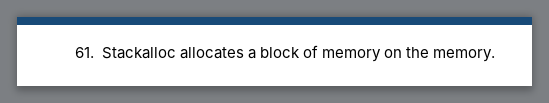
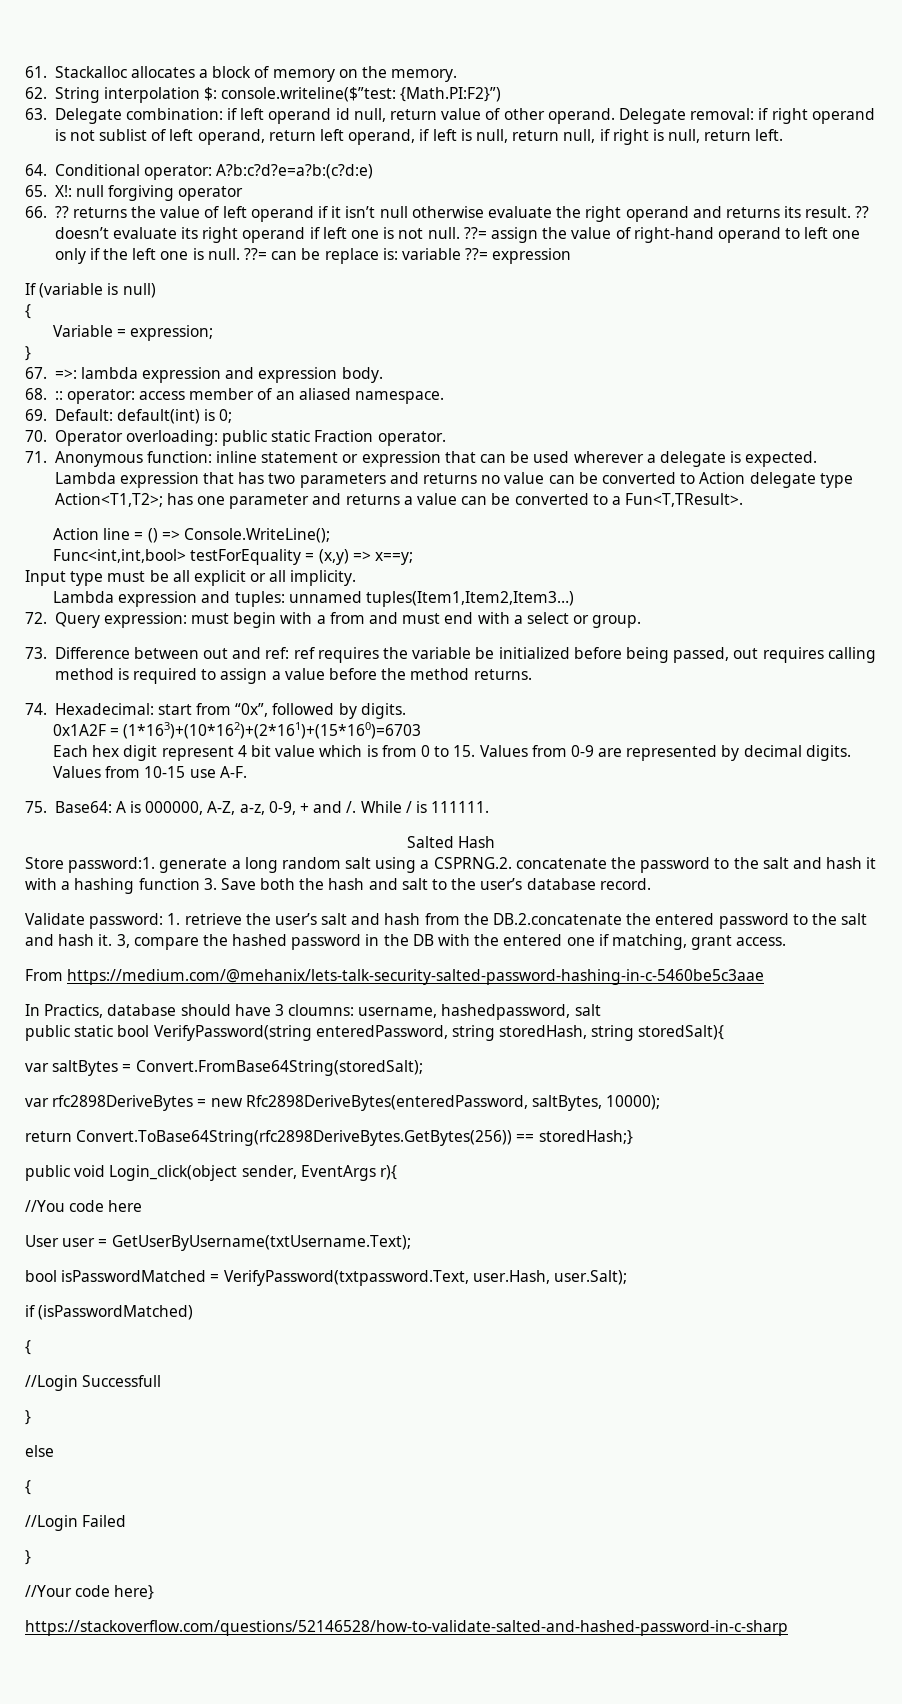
(495, 55) none -> [25,87,502,103] [25,108,875,124] [54,129,784,145] [25,164,374,180] [25,185,244,201] [25,206,870,222] [54,227,861,243] [54,248,572,264] [25,283,156,298] [25,304,31,319] [53,325,214,341] [25,346,31,361] [25,367,383,383] [25,388,445,404] [25,409,233,424] [25,430,446,446] [25,451,818,467] [54,472,853,488] [54,493,744,509] [53,528,331,543] [53,549,414,565] [25,570,357,586] [53,591,575,607] [25,612,642,628] [25,647,876,663] [54,668,532,684] [25,703,406,719] [53,722,422,739] [53,745,851,761] [53,766,247,778] [25,801,490,815] [406,836,496,848] [25,857,877,873] [25,878,651,894] [25,913,868,929] [25,934,787,950] [25,969,765,985] [25,1004,601,1020] [25,1025,725,1041] [25,1060,423,1076] [25,1095,661,1111] [25,1130,633,1146] [25,1165,397,1181] [25,1200,143,1212] [25,1235,411,1251] [25,1270,627,1286] [25,1305,194,1320] [25,1340,31,1355] [25,1375,162,1391] [25,1410,31,1425] [25,1445,54,1457] [25,1480,31,1495] [25,1515,127,1531] [25,1550,31,1565] [25,1585,155,1600] [25,1620,788,1636] // 62. String interpolation $: console.writeline($”test: {Math.PI:F2}”) // 63. Delegate combination: if left operand id null, return value of other operand. Delegate removal: if right operand is not sublist of left operand, return left operand, if left is null, return null, if right is null, return left. // 64. Conditional operator: A?b:c?d?e=a?b:(c?d:e) // 65. X!: null forgiving operator // 66. ?? returns the value of left operand if it isn’t null otherwise evaluate the right operand and returns its result. ?? doesn’t evaluate its right operand if left one is not null. ??= assign the value of right-hand operand to left one only if the left one is null. ??= can be replace is: variable ??= expression // If (variable is null) // { // Variable = expression; // } // 67. =>: lambda expression and expression body. // 68. :: operator: access member of an aliased namespace. // 69. Default: default(int) is 0; // 70. Operator overloading: public static Fraction operator. // 71. Anonymous function: inline statement or expression that can be used wherever a delegate is expected. Lambda expression that has two parameters and returns no value can be converted to Action delegate type Action<T1,T2>; has one parameter and returns a value can be converted to a Fun<T,TResult>. // Action line = () => Console.WriteLine(); // Func<int,int,bool> testForEquality = (x,y) => x==y; // Input type must be all explicit or all implicity. // Lambda expression and tuples: unnamed tuples(Item1,Item2,Item3…) // 72. Query expression: must begin with a from and must end with a select or group. // 73. Difference between out and ref: ref requires the variable be initialized before being passed, out requires calling method is required to assign a value before the method returns. // 74. Hexadecimal: start from “0x”, followed by digits. // 0x1A2F = (1*163)+(10*162)+(2*161)+(15*160)=6703 // Each hex digit represent 4 bit value which is from 0 to 15. Values from 0-9 are represented by decimal digits. Values from 10-15 use A-F. // 75. Base64: A is 000000, A-Z, a-z, 0-9, + and /. While / is 111111. // Salted Hash // Store password:1. generate a long random salt using a CSPRNG.2. concatenate the password to the salt and hash it with a hashing function 3. Save both the hash and salt to the user’s database record. // Validate password: 1. retrieve the user’s salt and hash from the DB.2.concatenate the entered password to the salt and hash it. 3, compare the hashed password in the DB with the entered one if matching, grant access. // From https://medium.com/@mehanix/lets-talk-security-salted-password-hashing-in-c-5460be5c3aae // In Practics, database should have 3 cloumns: username, hashedpassword, salt // public static bool VerifyPassword(string enteredPassword, string storedHash, string storedSalt){ // var saltBytes = Convert.FromBase64String(storedSalt); // var rfc2898DeriveBytes = new Rfc2898DeriveBytes(enteredPassword, saltBytes, 10000); // return Convert.ToBase64String(rfc2898DeriveBytes.GetBytes(256)) == storedHash;} // public void Login_click(object sender, EventArgs r){ // //You code here // User user = GetUserByUsername(txtUsername.Text); // bool isPasswordMatched = VerifyPassword(txtpassword.Text, user.Hash, user.Salt); // if (isPasswordMatched) // { // //Login Successfull // } // else // { // //Login Failed // } // //Your code here} // https://stackoverflow.com/questions/52146528/how-to-validate-salted-and-hashed-password-in-c-sharp

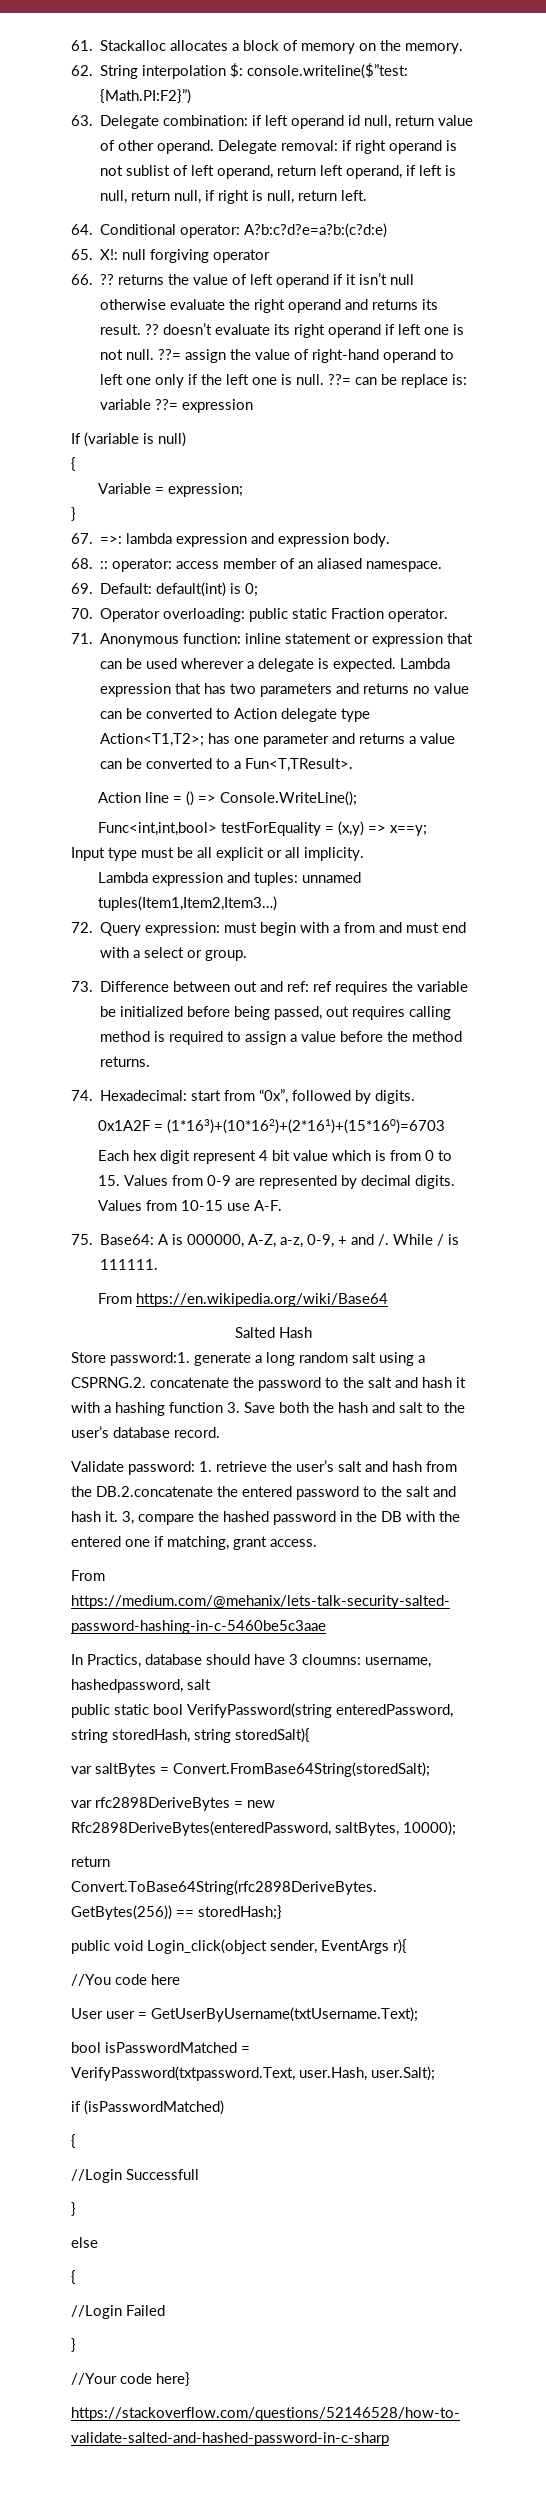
(490, 807) none -> [98,1293,389,1307] // From https://en.wikipedia.org/wiki/Base64

